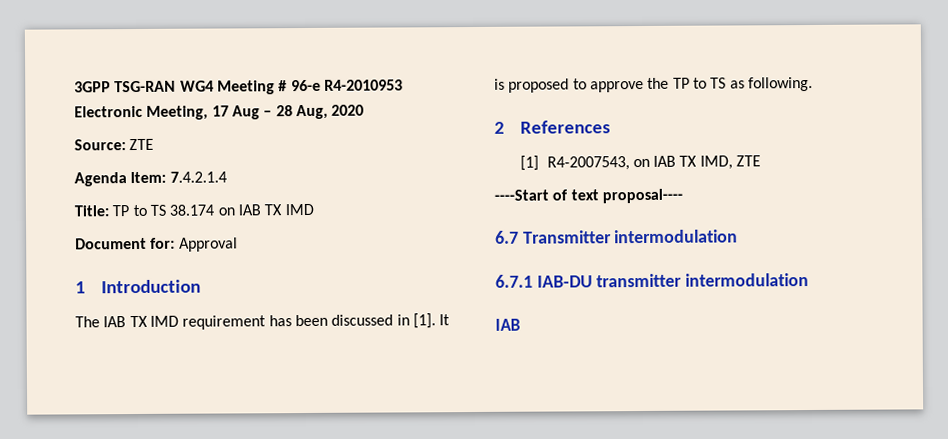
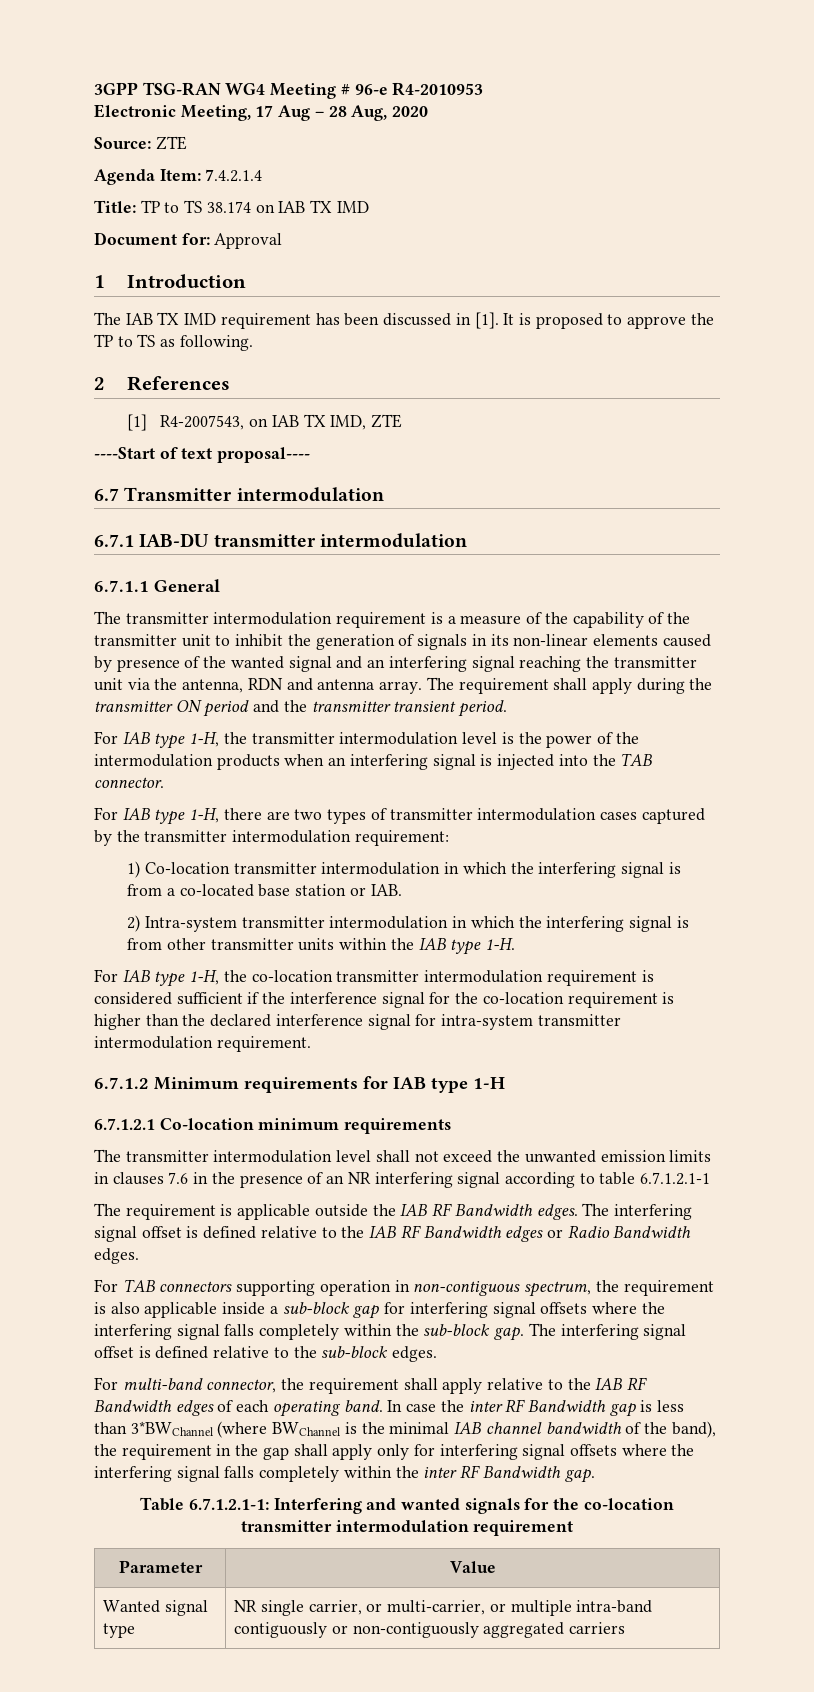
[495,318,521,331] IAB -> [94,579,220,592] [94,611,690,628] [94,634,711,650] [94,656,697,672] [94,677,713,694] [94,700,508,717] [94,731,639,749] [94,753,653,770] [94,777,164,788] [94,807,705,825] [94,830,449,846] [127,861,681,878] [127,884,402,897] [127,915,689,932] [127,938,515,955] [94,969,654,987] [94,992,675,1008] [94,1014,621,1030] [94,1036,311,1052] [94,1076,505,1093] [94,1118,452,1134] [94,1149,712,1163] [94,1172,711,1188] [94,1203,692,1220] [94,1225,692,1242] [94,1248,139,1264] [94,1279,714,1297] [94,1302,665,1319] [94,1323,687,1341] [94,1346,438,1362] [94,1377,647,1394] [94,1399,685,1417] [94,1421,716,1438] [94,1444,695,1460] [94,1465,595,1483] [140,1497,674,1514] [240,1520,574,1536] [118,1560,203,1573] [449,1561,496,1573] [103,1600,208,1616] [103,1623,136,1638] [234,1600,653,1616] [234,1622,626,1638] 6.7.1.1 General // The transmitter intermodulation requirement is a measure of the capability of the transmitter unit to inhibit the generation of signals in its non-linear elements caused by presence of the wanted signal and an interfering signal reaching the transmitter unit via the antenna, RDN and antenna array. The requirement shall apply during the transmitter ON period and the transmitter transient period. // For IAB type 1-H, the transmitter intermodulation level is the power of the intermodulation products when an interfering signal is injected into the TAB connector. // For IAB type 1-H, there are two types of transmitter intermodulation cases captured by the transmitter intermodulation requirement: // 1) Co-location transmitter intermodulation in which the interfering signal is from a co-located base station or IAB. // 2) Intra-system transmitter intermodulation in which the interfering signal is from other transmitter units within the IAB type 1-H. // For IAB type 1-H, the co-location transmitter intermodulation requirement is considered sufficient if the interference signal for the co-location requirement is higher than the declared interference signal for intra-system transmitter intermodulation requirement. // 6.7.1.2 Minimum requirements for IAB type 1-H // 6.7.1.2.1 Co-location minimum requirements // The transmitter intermodulation level shall not exceed the unwanted emission limits in clauses 7.6 in the presence of an NR interfering signal according to table 6.7.1.2.1-1 // The requirement is applicable outside the IAB RF Bandwidth edges. The interfering signal offset is defined relative to the IAB RF Bandwidth edges or Radio Bandwidth edges. // For TAB connectors supporting operation in non-contiguous spectrum, the requirement is also applicable inside a sub-block gap for interfering signal offsets where the interfering signal falls completely within the sub-block gap. The interfering signal offset is defined relative to the sub-block edges. // For multi-band connector, the requirement shall apply relative to the IAB RF Bandwidth edges of each operating band. In case the inter RF Bandwidth gap is less than 3*BWChannel (where BWChannel is the minimal IAB channel bandwidth of the band), the requirement in the gap shall apply only for interfering signal offsets where the interfering signal falls completely within the inter RF Bandwidth gap. // Table 6.7.1.2.1-1: Interfering and wanted signals for the co-location transmitter intermodulation requirement // Parameter | Value // Wanted signal type | NR single carrier, or multi-carrier, or multiple intra-band contiguously or non-contiguously aggregated carriers

